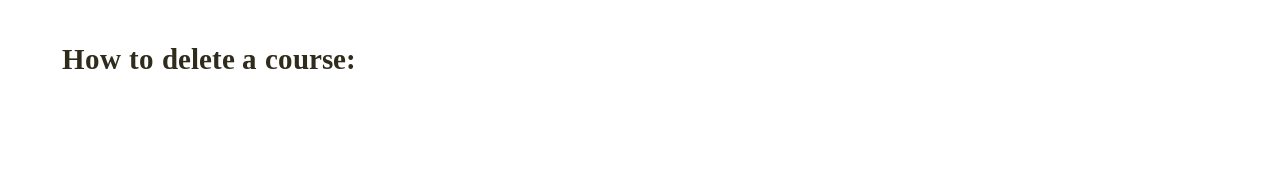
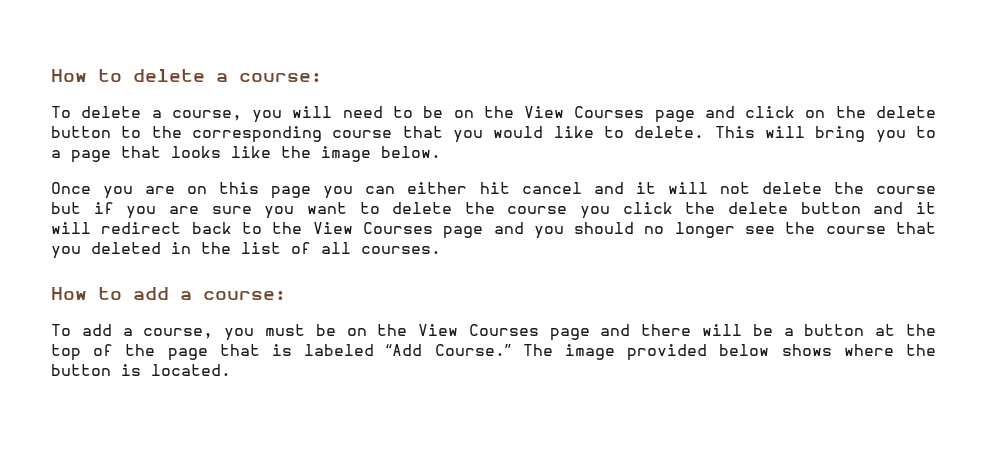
(357, 62) none -> [51,106,937,123] [51,126,937,143] [51,146,441,163] [51,182,936,199] [51,202,936,219] [51,222,936,239] [51,242,441,259] [51,287,286,300] [51,324,936,341] [51,344,937,361] [51,364,231,376] // To delete a course, you will need to be on the View Courses page and click on the delete button to the corresponding course that you would like to delete. This will bring you to a page that looks like the image below. // Once you are on this page you can either hit cancel and it will not delete the course but if you are sure you want to delete the course you click the delete button and it will redirect back to the View Courses page and you should no longer see the course that you deleted in the list of all courses. // How to add a course: // To add a course, you must be on the View Courses page and there will be a button at the top of the page that is labeled “Add Course.” The image provided below shows where the button is located.

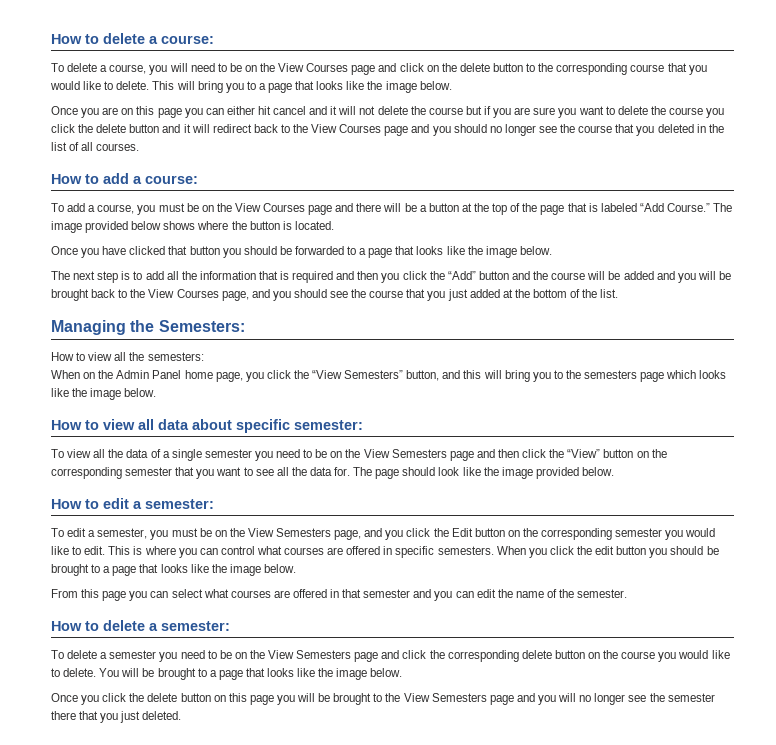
(231, 370) none -> [51,246,552,258] [51,271,731,283] [51,289,619,301] [51,320,245,335] [51,352,204,361] [51,370,727,382] [51,388,157,400] [51,419,363,433] [51,449,667,461] [51,467,614,479] [51,498,214,509] [51,528,716,540] [51,546,719,558] [51,564,296,576] [51,589,628,601] [51,620,230,631] [51,650,730,662] [51,668,403,680] [51,693,715,705] [51,711,182,723] // Once you have clicked that button you should be forwarded to a page that looks like the image below. // The next step is to add all the information that is required and then you click the “Add” button and the course will be added and you will be brought back to the View Courses page, and you should see the course that you just added at the bottom of the list. // Managing the Semesters: // How to view all the semesters: // When on the Admin Panel home page, you click the “View Semesters” button, and this will bring you to the semesters page which looks like the image below. // How to view all data about specific semester: // To view all the data of a single semester you need to be on the View Semesters page and then click the “View” button on the corresponding semester that you want to see all the data for. The page should look like the image provided below. // How to edit a semester: // To edit a semester, you must be on the View Semesters page, and you click the Edit button on the corresponding semester you would like to edit. This is where you can control what courses are offered in specific semesters. When you click the edit button you should be brought to a page that looks like the image below. // From this page you can select what courses are offered in that semester and you can edit the name of the semester. // How to delete a semester: // To delete a semester you need to be on the View Semesters page and click the corresponding delete button on the course you would like to delete. You will be brought to a page that looks like the image below. // Once you click the delete button on this page you will be brought to the View Semesters page and you will no longer see the semester there that you just deleted.

